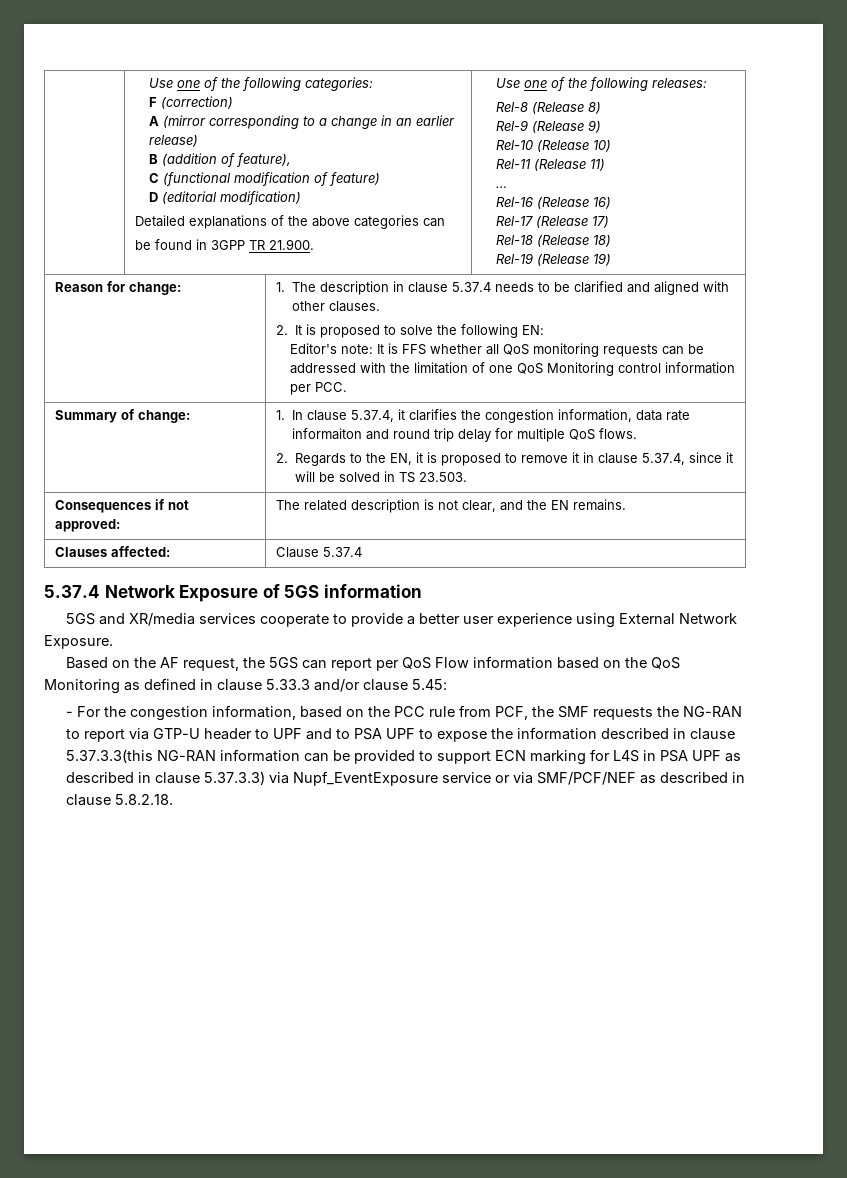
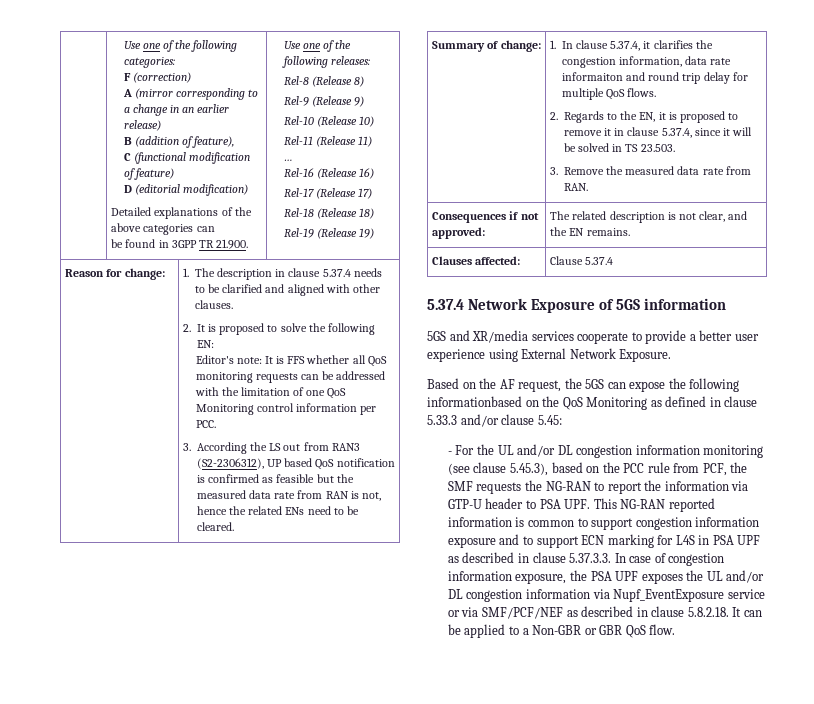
(347, 387) none -> [183,442,360,454] [197,458,395,470] [197,474,354,483] [197,490,381,501] [197,506,359,515] [197,522,235,531] // 3. According the LS out from RAN3 (S2-2306312), UP based QoS notification is confirmed as feasible but the measured data rate from RAN is not, hence the related ENs need to be cleared.
(467, 477) none -> [550,166,751,175] [564,183,589,191] // 3. Remove the measured data rate from RAN.
[331,656,600,671] report per QoS Flow information based -> [629,378,740,392] [427,396,522,407] expose the following informationbased
[130,705,297,721] congestion information, -> [497,444,764,458] [447,462,548,476] UL and/or DL congestion information monitoring (see clause 5.45.3),
(126, 735) none -> [644,480,729,491] the information
[273,727,736,742] [66,749,416,764] UPF and to PSA UPF to expose the information described in clause 5.37.3.3(this NG-RAN information can be provided -> [539,498,715,512] [447,517,760,530] [447,534,520,548] PSA UPF. This NG-RAN reported information is common to support congestion information exposure and
[204,771,266,785] 5.37.3.3) -> [569,553,725,566] [447,570,765,584] [447,589,590,602] 5.37.3.3. In case of congestion information exposure, the PSA UPF exposes the UL and/or DL congestion information
(174, 799) none -> [732,607,762,617] [447,624,676,638] It can be applied to a Non-GBR or GBR QoS flow.

